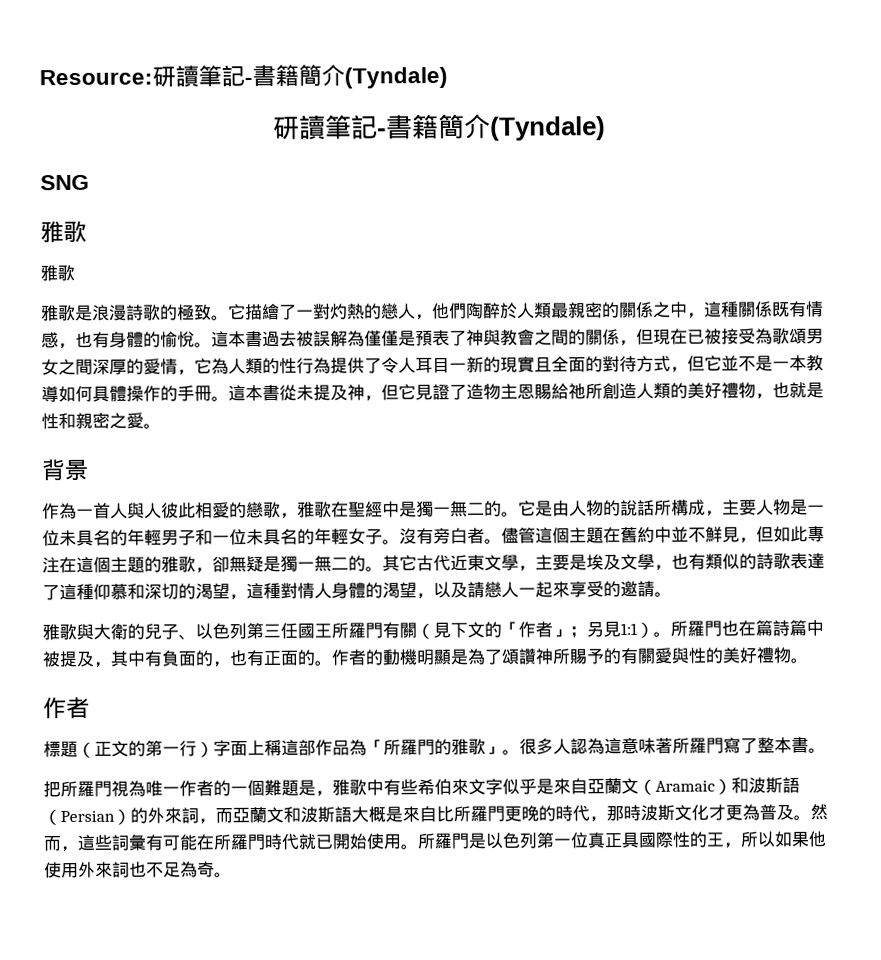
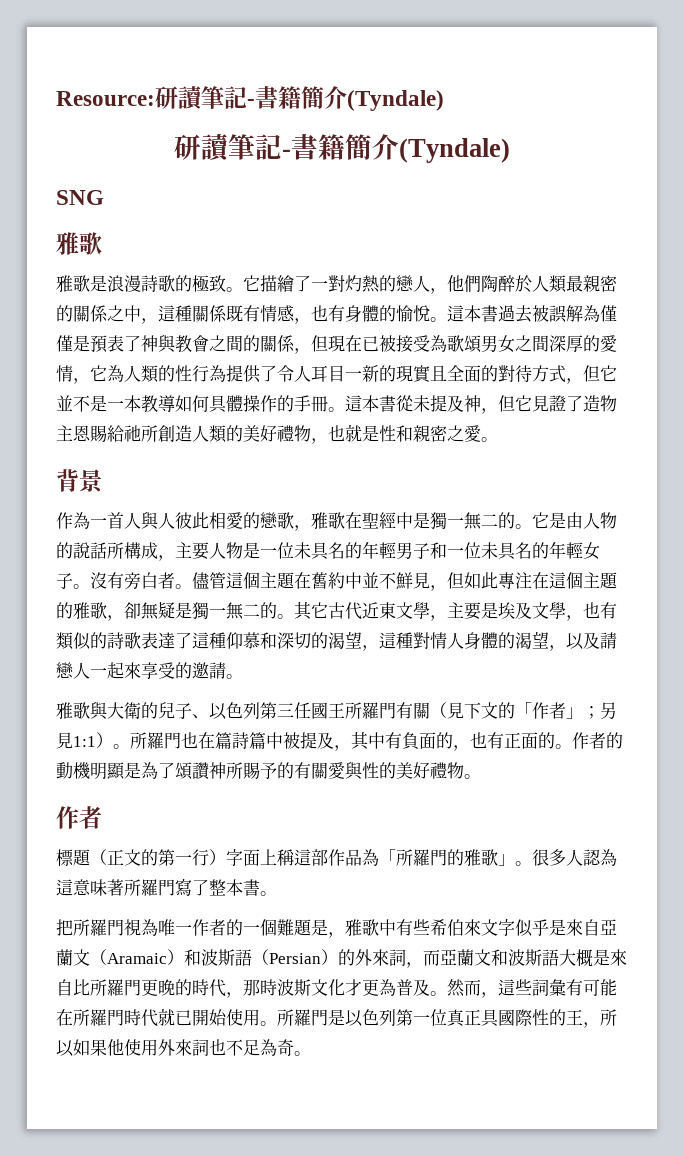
[41,304,76,322] // 雅歌 -> (90, 283) none

